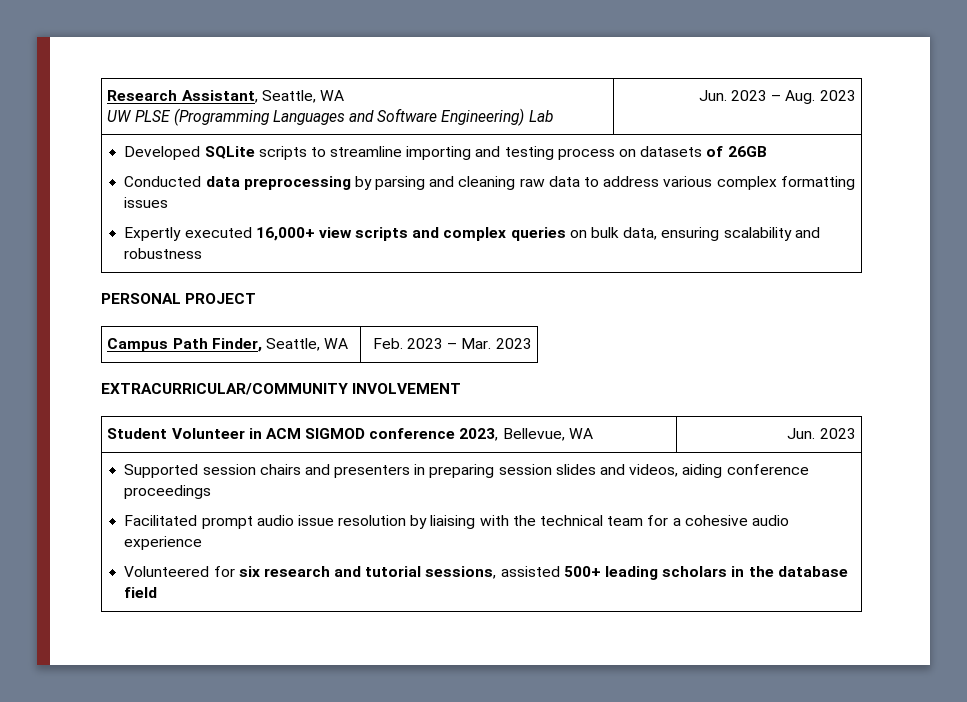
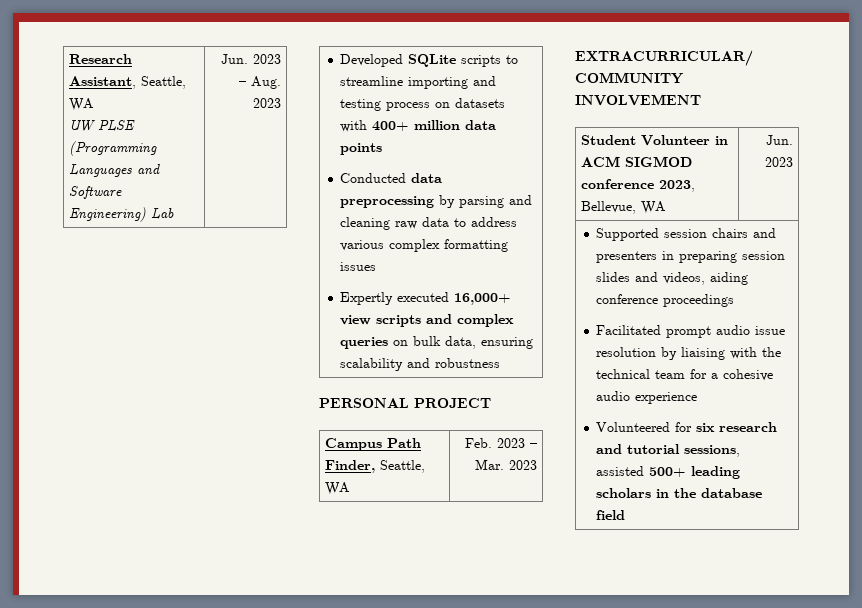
[706,146,767,157] of 26GB -> [340,120,497,132] [340,143,383,155] with 400+ million data points

